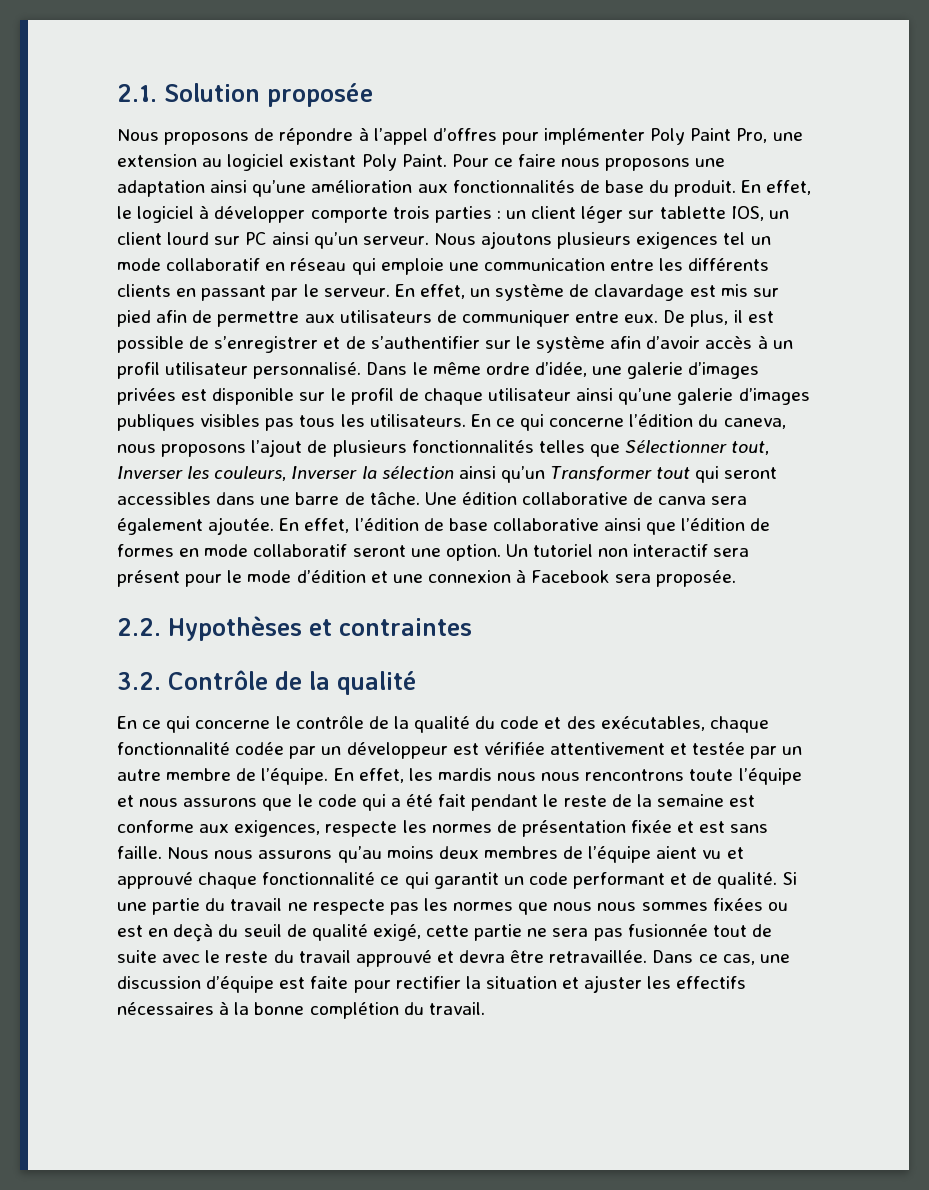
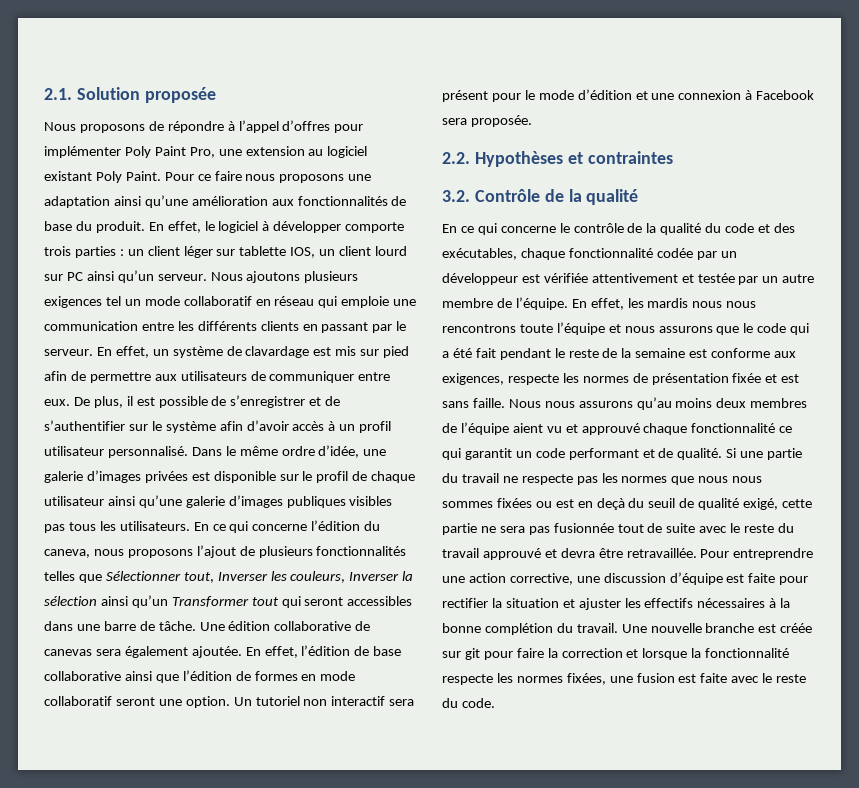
[658,496,707,505] canva -> [44,649,92,656] canevas
[652,950,755,965] Dans ce cas, -> [700,548,814,560] [442,573,573,585] Pour entreprendre une action corrective,
(485, 1008) none -> [621,623,813,633] [442,648,790,660] [442,673,807,685] [442,698,495,708] Une nouvelle branche est créée sur git pour faire la correction et lorsque la fonctionnalité respecte les normes fixées, une fusion est faite avec le reste du code.

